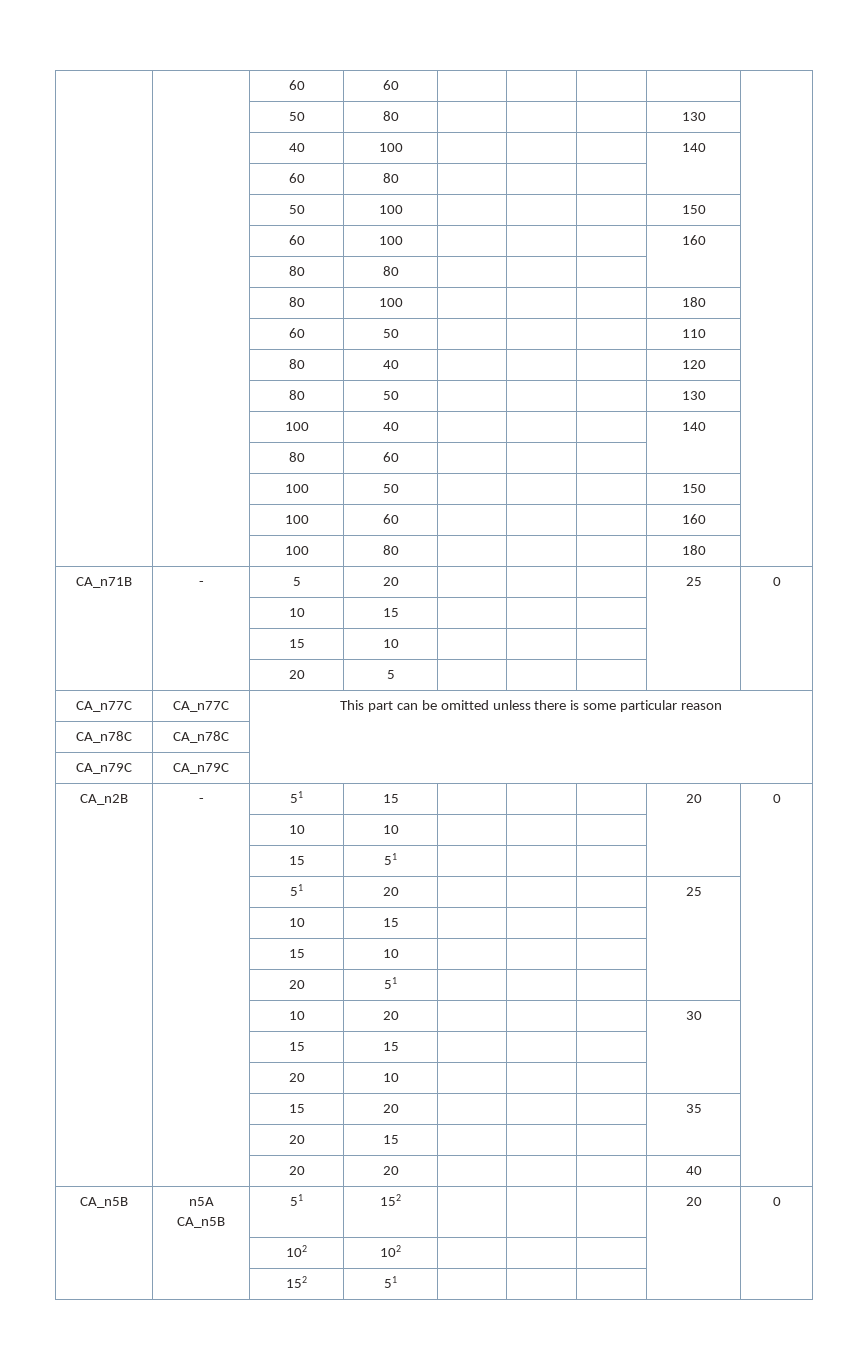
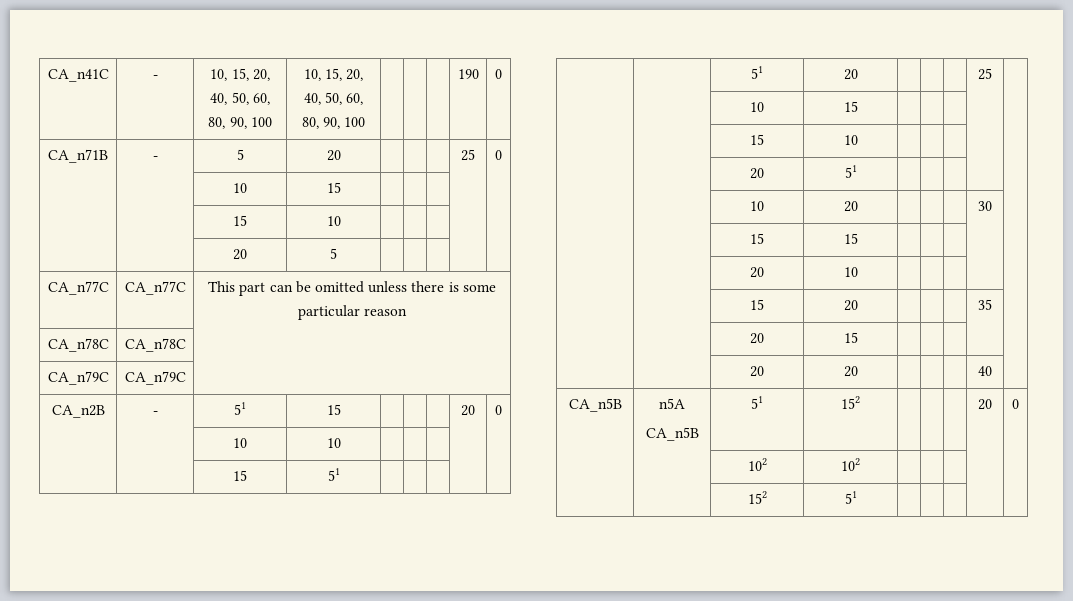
[288,80,305,90] [382,80,399,90] [288,112,305,121] [382,111,399,121] [681,112,706,121] [288,143,305,152] [378,143,403,152] [681,143,706,152] [288,173,305,183] [382,173,399,183] [288,205,305,214] [378,205,403,214] [681,205,706,214] [288,235,305,245] [378,236,403,245] [681,235,706,245] [288,266,305,276] [382,266,399,276] [288,297,305,307] [378,298,403,307] [681,297,706,307] [288,328,305,338] [382,329,399,338] [681,329,706,338] [288,359,305,369] [382,360,399,369] [681,360,706,369] [288,390,305,400] [382,391,399,400] [681,391,706,400] [284,422,309,431] [382,422,399,431] [681,422,706,431] [288,452,305,462] [382,452,399,462] [284,484,309,493] [382,484,399,493] [681,484,706,493] [284,515,309,524] [382,514,399,524] [681,514,706,524] [284,546,309,555] [382,545,399,555] [681,545,706,555] | | 60 | 60 | | | | | // | | 50 | 80 | | | | 130 | // | | 40 | 100 | | | | 140 | // | | 60 | 80 | | | | | // | | 50 | 100 | | | | 150 | // | | 60 | 100 | | | | 160 | // | | 80 | 80 | | | | | // | | 80 | 100 | | | | 180 | // | | 60 | 50 | | | | 110 | // | | 80 | 40 | | | | 120 | // | | 80 | 50 | | | | 130 | // | | 100 | 40 | | | | 140 | // | | 80 | 60 | | | | | // | | 100 | 50 | | | | 150 | // | | 100 | 60 | | | | 160 | // | | 100 | 80 | | | | 180 | -> [47,69,109,82] [152,75,158,79] [210,68,270,81] [210,92,270,105] [208,117,272,129] [303,68,364,81] [303,92,364,105] [301,117,366,129] [457,69,479,79] [495,69,502,79] CA_n41C | - | 10, 15, 20, 40, 50, 60, 80, 90, 100 | 10, 15, 20, 40, 50, 60, 80, 90, 100 | | | | 190 | 0

